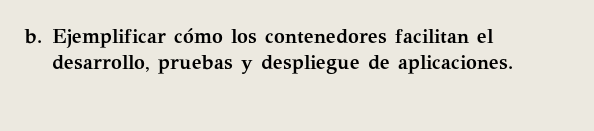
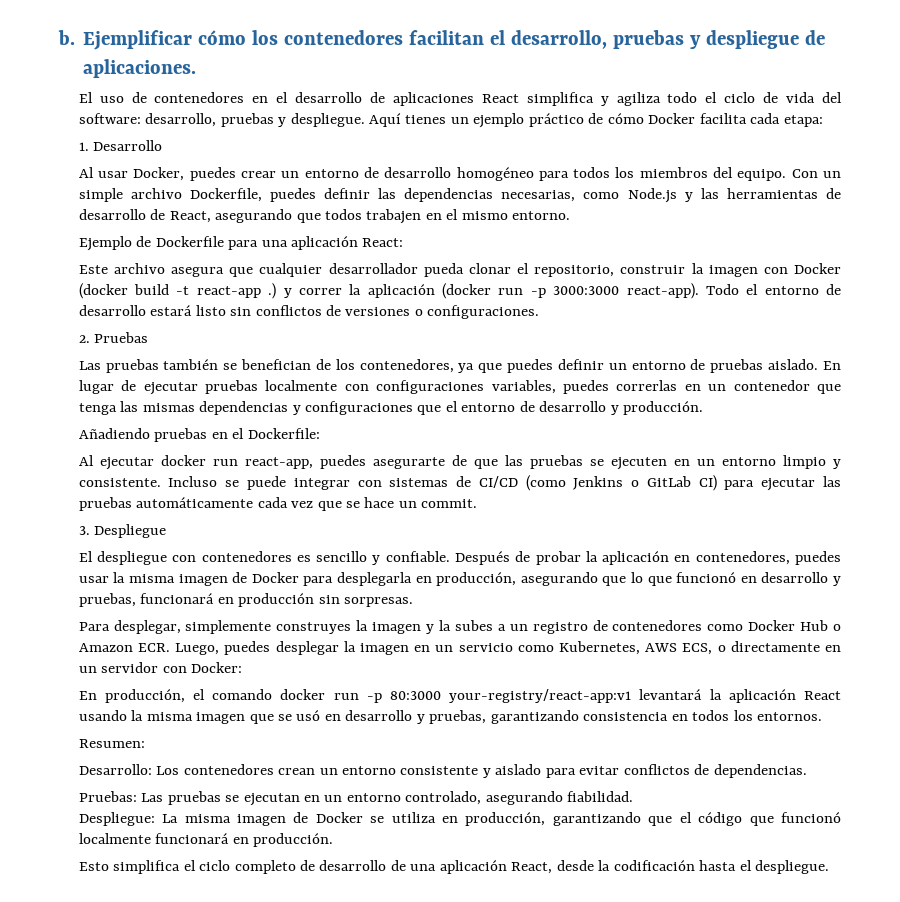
(514, 64) none -> [78,92,843,106] [78,113,823,128] [78,140,163,151] [78,167,841,181] [78,188,841,203] [78,209,571,224] [78,236,404,251] [78,263,842,277] [78,283,842,299] [78,305,540,319] [78,332,149,343] [78,359,841,373] [78,380,841,395] [78,401,704,415] [78,428,320,442] [78,455,841,470] [78,475,842,491] [78,497,478,511] [78,524,167,538] [78,551,841,565] [78,572,842,586] [78,593,413,607] [78,620,841,634] [78,641,842,655] [78,662,243,673] [78,689,842,703] [78,710,822,724] [78,739,145,748] [78,764,807,778] [78,791,634,806] [78,812,842,826] [78,833,334,847] [78,860,829,874] // El uso de contenedores en el desarrollo de aplicaciones React simplifica y agiliza todo el ciclo de vida del software: desarrollo, pruebas y despliegue. Aquí tienes un ejemplo práctico de cómo Docker facilita cada etapa: // 1. Desarrollo // Al usar Docker, puedes crear un entorno de desarrollo homogéneo para todos los miembros del equipo. Con un simple archivo Dockerfile, puedes definir las dependencias necesarias, como Node.js y las herramientas de desarrollo de React, asegurando que todos trabajen en el mismo entorno. // Ejemplo de Dockerfile para una aplicación React: // Este archivo asegura que cualquier desarrollador pueda clonar el repositorio, construir la imagen con Docker (docker build -t react-app .) y correr la aplicación (docker run -p 3000:3000 react-app). Todo el entorno de desarrollo estará listo sin conflictos de versiones o configuraciones. // 2. Pruebas // Las pruebas también se benefician de los contenedores, ya que puedes definir un entorno de pruebas aislado. En lugar de ejecutar pruebas localmente con configuraciones variables, puedes correrlas en un contenedor que tenga las mismas dependencias y configuraciones que el entorno de desarrollo y producción. // Añadiendo pruebas en el Dockerfile: // Al ejecutar docker run react-app, puedes asegurarte de que las pruebas se ejecuten en un entorno limpio y consistente. Incluso se puede integrar con sistemas de CI/CD (como Jenkins o GitLab CI) para ejecutar las pruebas automáticamente cada vez que se hace un commit. // 3. Despliegue // El despliegue con contenedores es sencillo y confiable. Después de probar la aplicación en contenedores, puedes usar la misma imagen de Docker para desplegarla en producción, asegurando que lo que funcionó en desarrollo y pruebas, funcionará en producción sin sorpresas. // Para desplegar, simplemente construyes la imagen y la subes a un registro de contenedores como Docker Hub o Amazon ECR. Luego, puedes desplegar la imagen en un servicio como Kubernetes, AWS ECS, o directamente en un servidor con Docker: // En producción, el comando docker run -p 80:3000 your-registry/react-app:v1 levantará la aplicación React usando la misma imagen que se usó en desarrollo y pruebas, garantizando consistencia en todos los entornos. // Resumen: // Desarrollo: Los contenedores crean un entorno consistente y aislado para evitar conflictos de dependencias. // Pruebas: Las pruebas se ejecutan en un entorno controlado, asegurando fiabilidad. // Despliegue: La misma imagen de Docker se utiliza en producción, garantizando que el código que funcionó localmente funcionará en producción. // Esto simplifica el ciclo completo de desarrollo de una aplicación React, desde la codificación hasta el despliegue.

